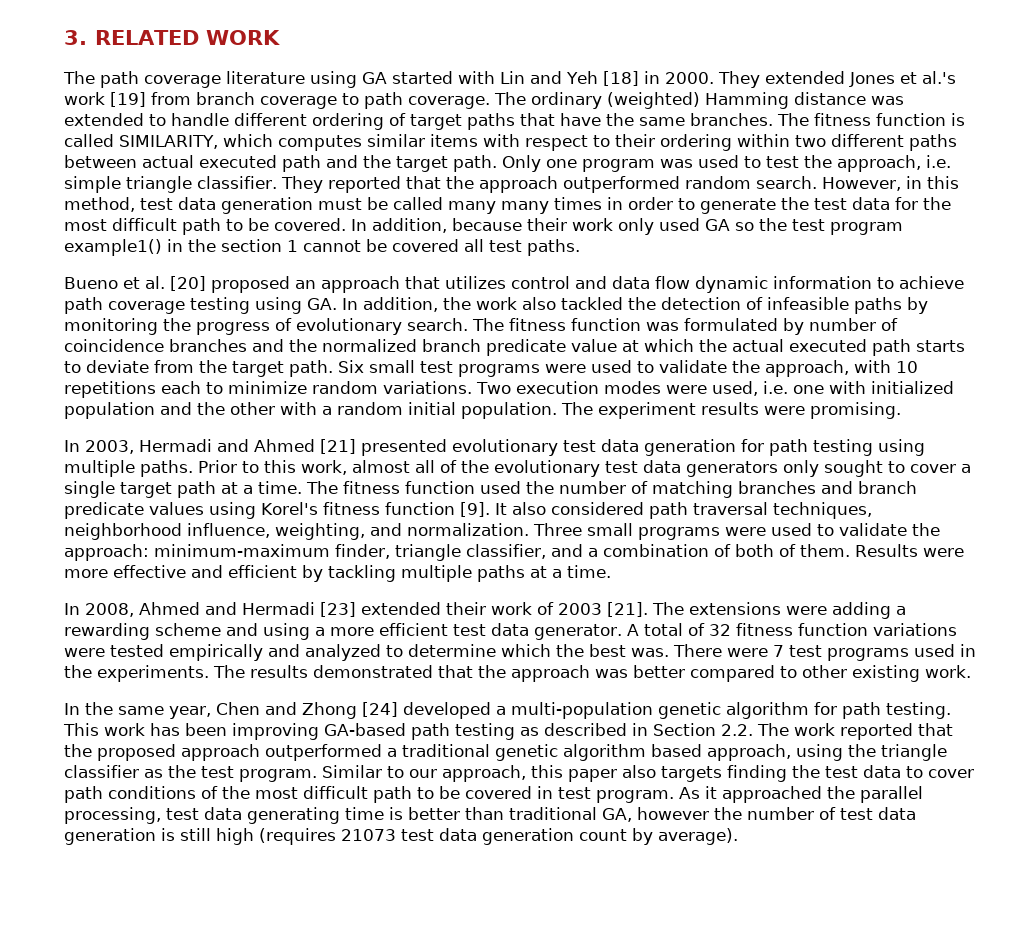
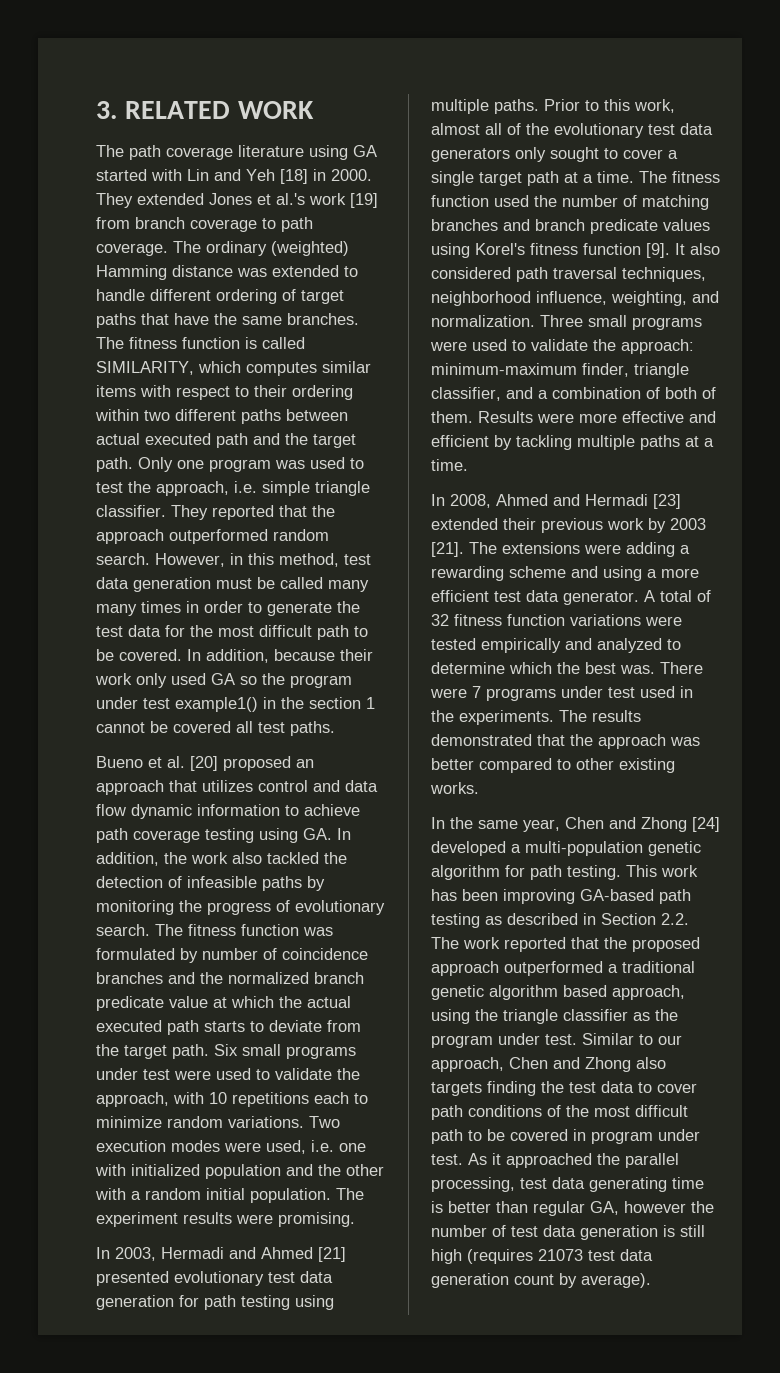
[792,219,903,235] test program -> [290,675,352,688] [96,697,170,709] program under test
[420,361,540,377] test programs -> [286,1046,356,1059] [96,1068,170,1080] programs under test
[491,602,554,615] work of -> [541,518,666,533] previous work by
[789,645,909,661] test programs -> [486,686,635,701] programs under test
[925,665,971,678] work. -> [430,782,479,794] works.
[201,766,317,782] test program. -> [431,1033,577,1048] program under test.
[531,765,617,782] this paper -> [509,1057,631,1072] Chen and Zhong
[558,787,674,803] test program. -> [591,1129,700,1144] [431,1154,463,1165] program under test.
[509,807,597,820] traditional -> [533,1201,585,1216] regular

